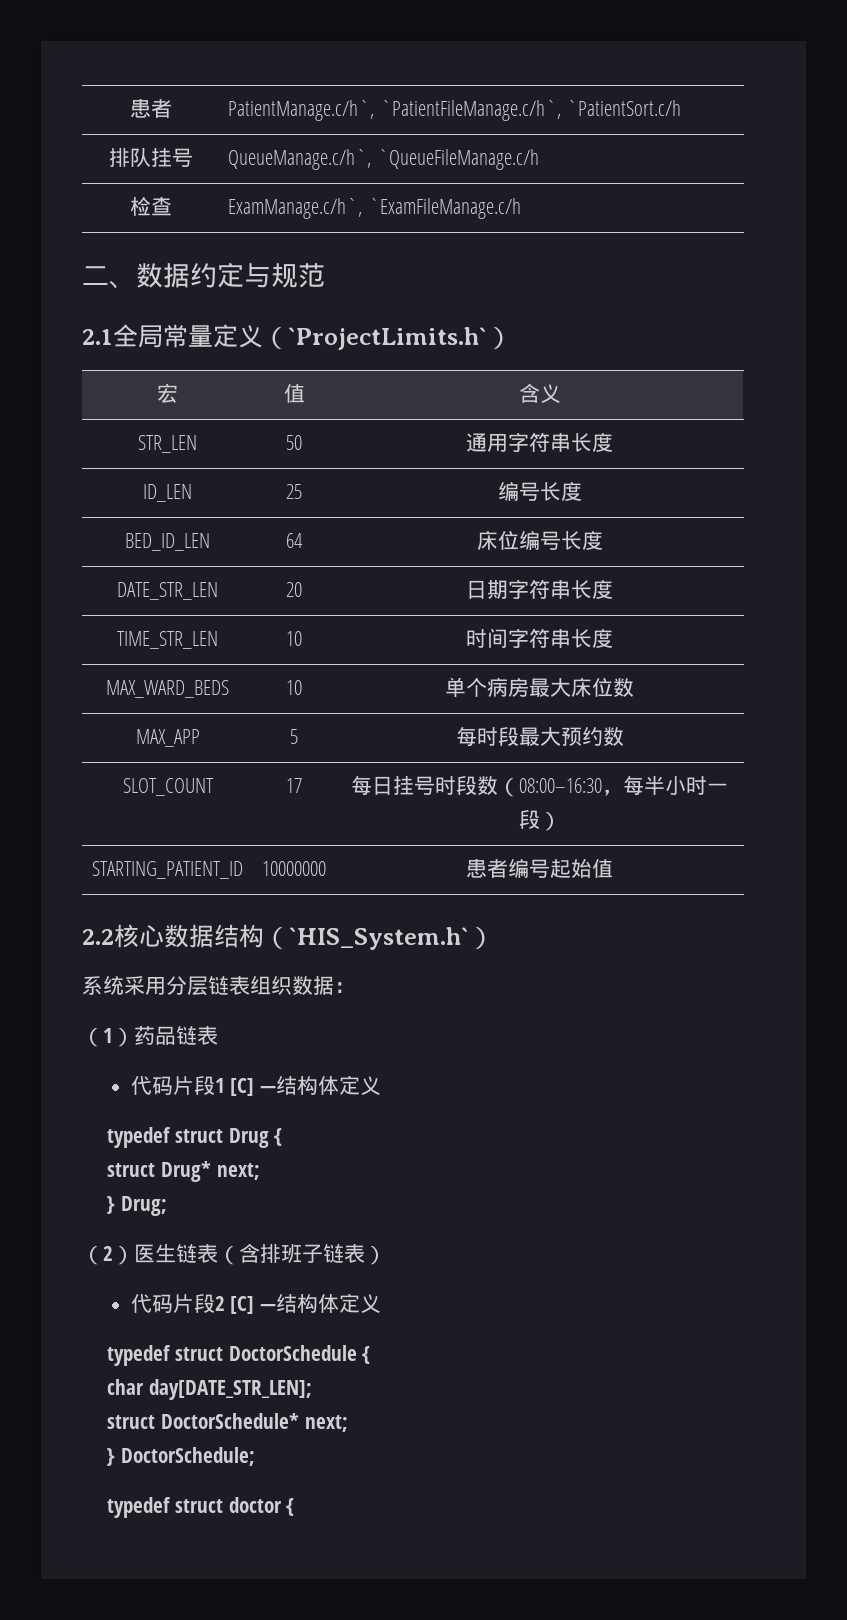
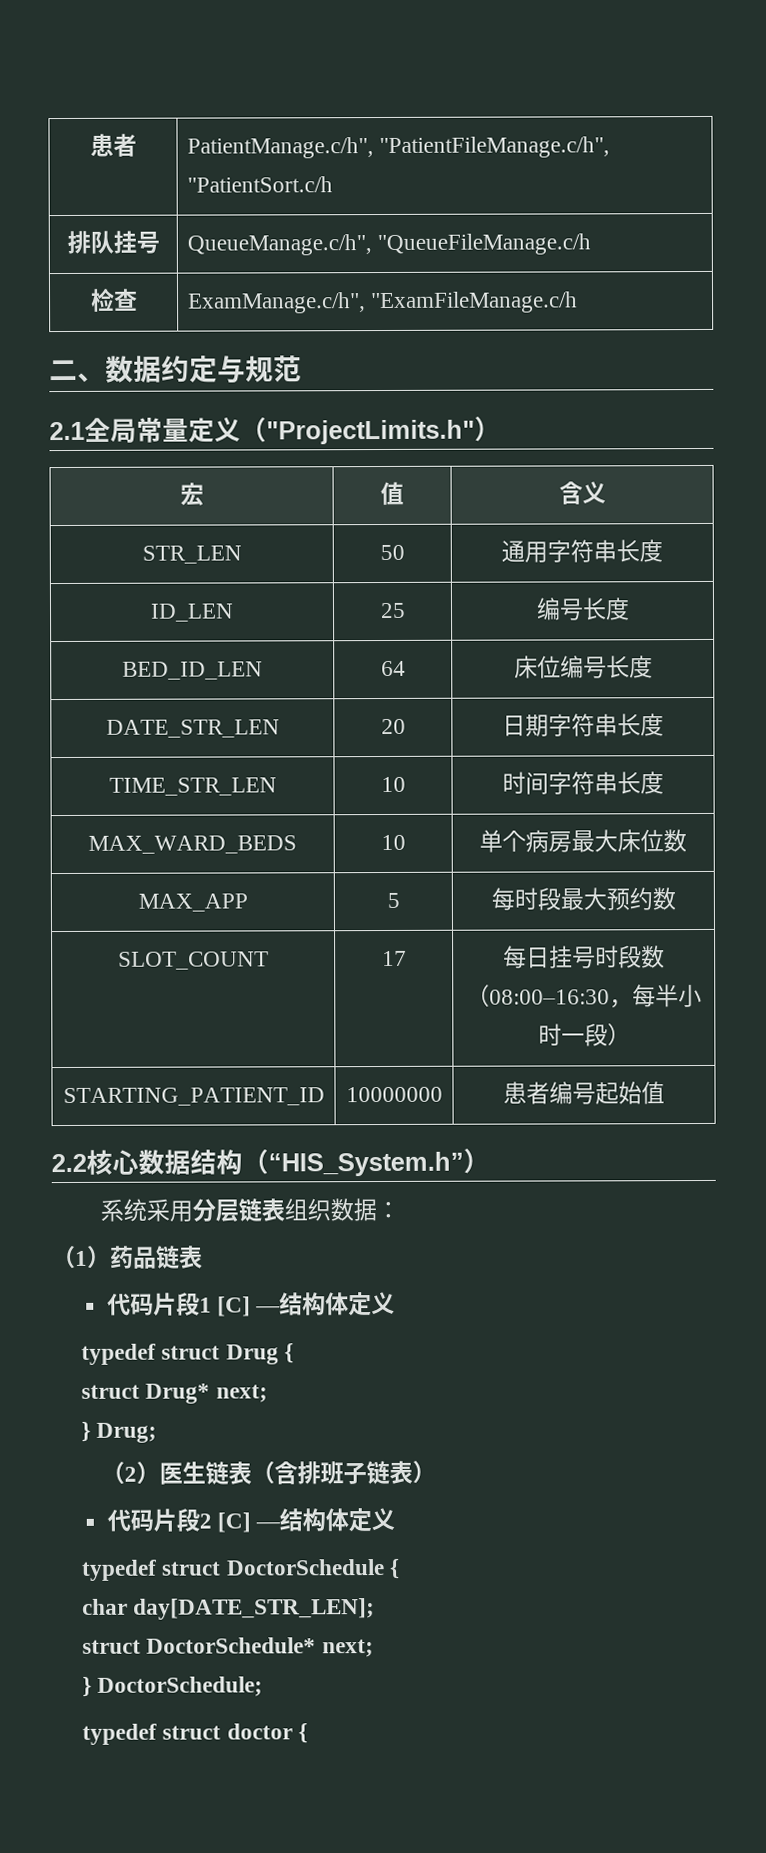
[228,100,682,121] PatientManage.c/h`, `PatientFileManage.c/h`, `PatientSort.c/h -> [186,136,610,159] [186,176,333,193] PatientManage.c/h", "PatientFileManage.c/h", "PatientSort.c/h
[228,149,539,170] QueueManage.c/h`, `QueueFileManage.c/h -> [186,233,591,256] QueueManage.c/h", "QueueFileManage.c/h
[228,198,521,219] ExamManage.c/h`, `ExamFileManage.c/h -> [187,291,578,314] ExamManage.c/h", "ExamFileManage.c/h
[288,327,487,350] `ProjectLimits.h` -> [266,419,475,445] "ProjectLimits.h"
[289,927,469,950] `HIS_System.h` -> [268,1151,464,1177] “HIS_System.h”

